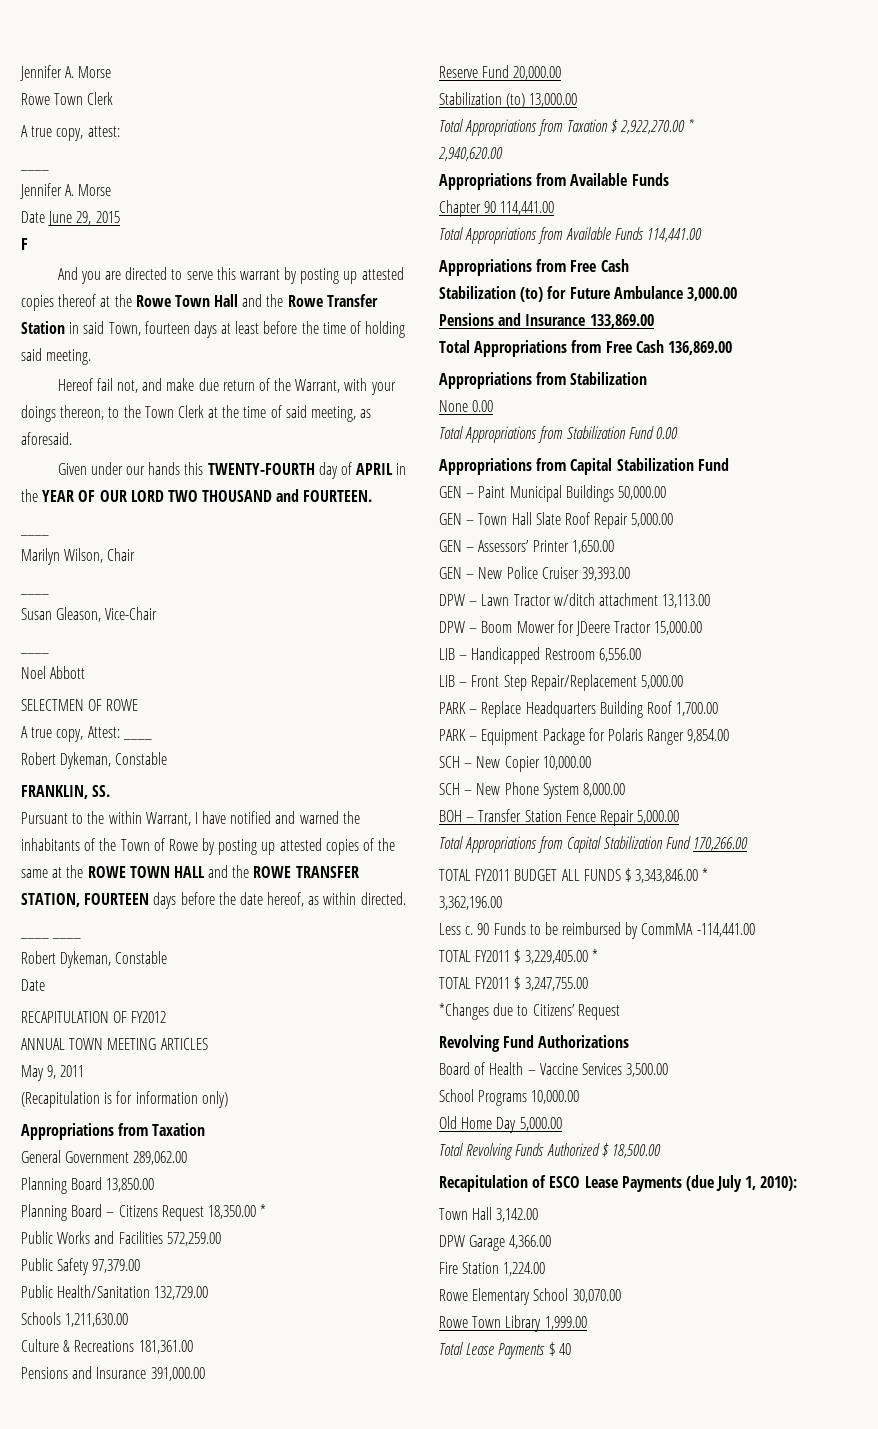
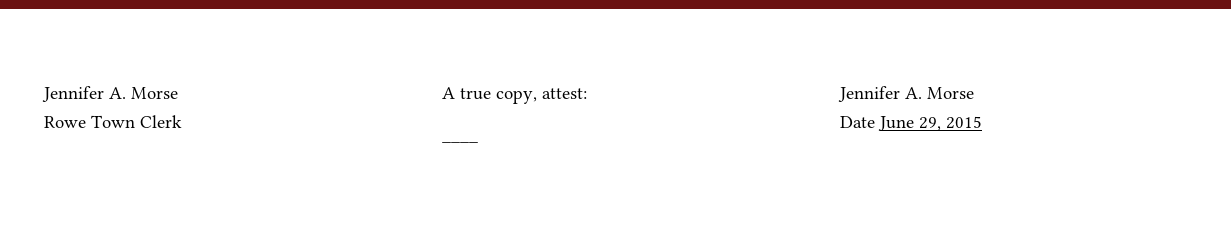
[21,238,28,250] [57,267,404,284] [21,294,378,311] [21,321,406,338] [21,348,92,365] [57,378,396,395] [21,405,372,422] [21,432,72,445] [57,462,407,479] [21,489,373,502] [20,534,49,536] [21,548,136,565] [20,593,49,595] [21,607,158,622] [20,652,49,654] [21,666,86,679] [21,699,139,711] [21,726,120,742] [122,738,152,740] [21,752,168,769] [21,785,111,799] [21,811,360,826] [21,838,396,855] [21,865,359,878] [21,892,406,909] [20,937,82,939] [21,951,168,968] [21,979,45,991] [21,1011,167,1023] [21,1038,208,1050] [21,1065,85,1081] [21,1091,228,1108] [21,1123,206,1140] [21,1150,188,1165] [21,1177,155,1194] [21,1204,267,1221] [21,1231,221,1246] [21,1258,141,1275] [21,1285,209,1300] [21,1312,129,1327] [21,1339,193,1354] [21,1366,205,1381] [439,65,562,80] [439,92,578,108] [439,119,695,136] [438,147,503,161] [439,173,669,190] [439,200,555,217] [439,227,702,244] [439,259,629,276] [439,286,737,302] [439,313,654,328] [439,340,732,357] [439,372,648,389] [439,400,494,412] [439,426,678,443] [439,458,729,475] [439,485,666,502] [439,512,674,529] [439,540,614,554] [439,566,630,581] [439,593,711,608] [439,620,703,636] [439,647,641,664] [439,674,683,691] [439,701,719,718] [439,728,730,745] [439,756,591,772] [439,782,625,799] [439,809,680,826] [439,836,749,853] [439,868,709,883] [439,896,502,910] [439,922,755,939] [439,949,598,964] [439,976,588,991] [439,1003,620,1020] [439,1035,630,1052] [439,1062,669,1077] [439,1089,580,1106] [439,1116,562,1133] [439,1143,661,1160] [439,1175,798,1192] [439,1207,539,1222] [439,1235,552,1251] [439,1262,546,1276] [439,1288,621,1305] [439,1315,587,1332] [439,1342,571,1359] // F // And you are directed to serve this warrant by posting up attested copies thereof at the Rowe Town Hall and the Rowe Transfer Station in said Town, fourteen days at least before the time of holding said meeting. // Hereof fail not, and make due return of the Warrant, with your doings thereon, to the Town Clerk at the time of said meeting, as aforesaid. // Given under our hands this TWENTY-FOURTH day of APRIL in the YEAR OF OUR LORD TWO THOUSAND and FOURTEEN. // ____ // Marilyn Wilson, Chair // ____ // Susan Gleason, Vice-Chair // ____ // Noel Abbott // SELECTMEN OF ROWE // A true copy, Attest: ____ // Robert Dykeman, Constable // FRANKLIN, SS. // Pursuant to the within Warrant, I have notified and warned the inhabitants of the Town of Rowe by posting up attested copies of the same at the ROWE TOWN HALL and the ROWE TRANSFER STATION, FOURTEEN days before the date hereof, as within directed. // ____ ____ // Robert Dykeman, Constable // Date // RECAPITULATION OF FY2012 // ANNUAL TOWN MEETING ARTICLES // May 9, 2011 // (Recapitulation is for information only) // Appropriations from Taxation // General Government 289,062.00 // Planning Board 13,850.00 // Planning Board – Citizens Request 18,350.00 * // Public Works and Facilities 572,259.00 // Public Safety 97,379.00 // Public Health/Sanitation 132,729.00 // Schools 1,211,630.00 // Culture & Recreations 181,361.00 // Pensions and Insurance 391,000.00 // Reserve Fund 20,000.00 // Stabilization (to) 13,000.00 // Total Appropriations from Taxation $ 2,922,270.00 * // 2,940,620.00 // Appropriations from Available Funds // Chapter 90 114,441.00 // Total Appropriations from Available Funds 114,441.00 // Appropriations from Free Cash // Stabilization (to) for Future Ambulance 3,000.00 // Pensions and Insurance 133,869.00 // Total Appropriations from Free Cash 136,869.00 // Appropriations from Stabilization // None 0.00 // Total Appropriations from Stabilization Fund 0.00 // Appropriations from Capital Stabilization Fund // GEN – Paint Municipal Buildings 50,000.00 // GEN – Town Hall Slate Roof Repair 5,000.00 // GEN – Assessors’ Printer 1,650.00 // GEN – New Police Cruiser 39,393.00 // DPW – Lawn Tractor w/ditch attachment 13,113.00 // DPW – Boom Mower for JDeere Tractor 15,000.00 // LIB – Handicapped Restroom 6,556.00 // LIB – Front Step Repair/Replacement 5,000.00 // PARK – Replace Headquarters Building Roof 1,700.00 // PARK – Equipment Package for Polaris Ranger 9,854.00 // SCH – New Copier 10,000.00 // SCH – New Phone System 8,000.00 // BOH – Transfer Station Fence Repair 5,000.00 // Total Appropriations from Capital Stabilization Fund 170,266.00 // TOTAL FY2011 BUDGET ALL FUNDS $ 3,343,846.00 * // 3,362,196.00 // Less c. 90 Funds to be reimbursed by CommMA -114,441.00 // TOTAL FY2011 $ 3,229,405.00 * // TOTAL FY2011 $ 3,247,755.00 // *Changes due to Citizens’ Request // Revolving Fund Authorizations // Board of Health – Vaccine Services 3,500.00 // School Programs 10,000.00 // Old Home Day 5,000.00 // Total Revolving Funds Authorized $ 18,500.00 // Recapitulation of ESCO Lease Payments (due July 1, 2010): // Town Hall 3,142.00 // DPW Garage 4,366.00 // Fire Station 1,224.00 // Rowe Elementary School 30,070.00 // Rowe Town Library 1,999.00 // Total Lease Payments $ 40 -> (982, 122) none

